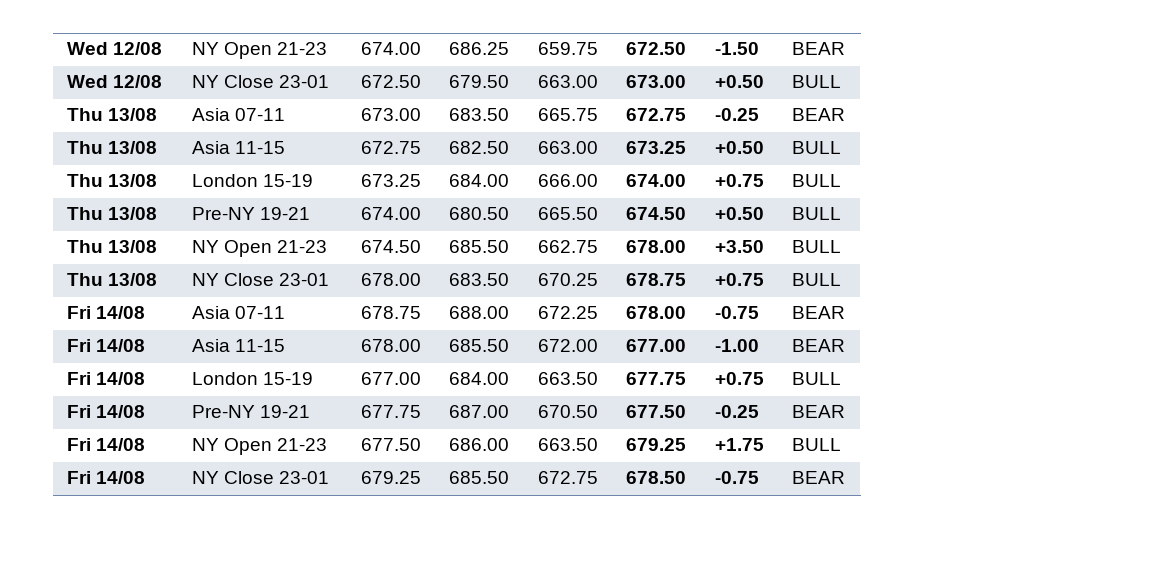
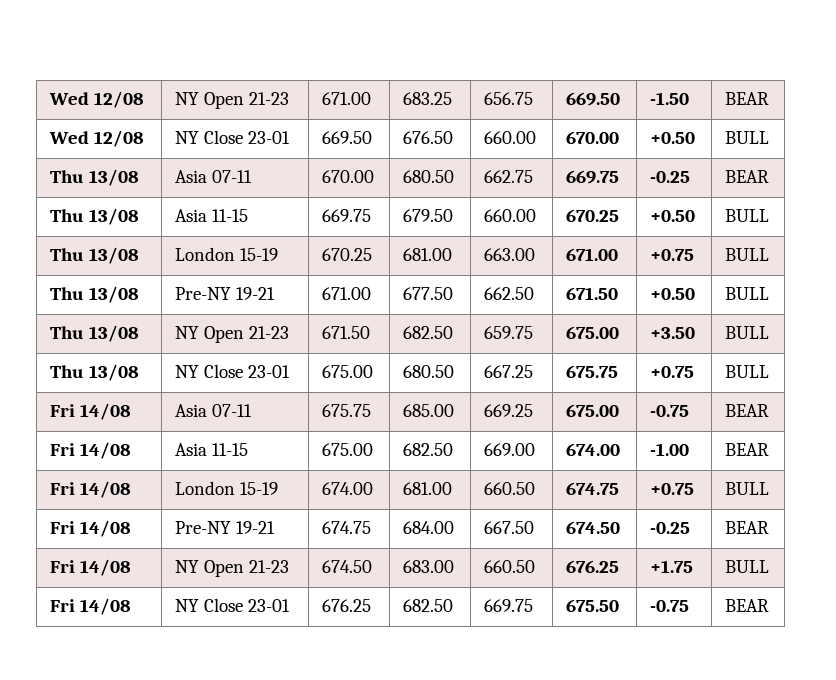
[360,42,421,55] [448,42,509,55] [537,42,598,55] [625,42,686,55] 674.00 | 686.25 | 659.75 | 672.50 -> [322,92,372,105] [403,92,453,105] [484,92,534,105] [566,92,621,106] 671.00 | 683.25 | 656.75 | 669.50
[360,75,421,88] [448,75,509,88] [537,75,598,88] [625,75,686,88] 672.50 | 679.50 | 663.00 | 673.00 -> [322,131,373,144] [403,131,454,144] [484,131,537,144] [566,131,620,144] 669.50 | 676.50 | 660.00 | 670.00
[360,108,421,121] [448,108,509,121] [537,108,598,121] [625,108,686,121] 673.00 | 683.50 | 665.75 | 672.75 -> [322,170,375,183] [403,170,455,183] [484,170,534,183] [566,170,620,184] 670.00 | 680.50 | 662.75 | 669.75
[360,141,421,154] [448,141,509,154] [537,141,598,154] [625,141,686,154] 672.75 | 682.50 | 663.00 | 673.25 -> [322,209,372,222] [403,209,454,222] [484,209,537,222] [566,209,620,222] 669.75 | 679.50 | 660.00 | 670.25
[360,174,421,187] [448,174,509,187] [537,174,598,187] [625,174,686,187] 673.25 | 684.00 | 666.00 | 674.00 -> [322,248,373,261] [403,248,453,261] [484,248,536,261] [566,248,619,261] 670.25 | 681.00 | 663.00 | 671.00
[360,207,421,220] [448,207,509,220] [537,207,598,220] [625,207,686,220] 674.00 | 680.50 | 665.50 | 674.50 -> [322,287,372,300] [403,287,454,300] [484,287,535,300] [566,287,619,300] 671.00 | 677.50 | 662.50 | 671.50
[360,240,421,253] [448,240,509,253] [537,240,598,253] [625,240,686,253] 674.50 | 685.50 | 662.75 | 678.00 -> [322,326,371,339] [403,326,454,339] [484,326,534,339] [566,326,620,339] 671.50 | 682.50 | 659.75 | 675.00
[360,273,421,286] [448,273,509,286] [537,273,598,286] [625,273,686,286] 678.00 | 683.50 | 670.25 | 678.75 -> [322,365,374,378] [403,365,455,378] [484,365,534,378] [566,365,619,378] 675.00 | 680.50 | 667.25 | 675.75
[360,306,421,319] [448,306,509,319] [537,306,598,319] [625,306,686,319] 678.75 | 688.00 | 672.25 | 678.00 -> [322,404,372,417] [403,404,455,417] [484,404,534,417] [566,404,620,417] 675.75 | 685.00 | 669.25 | 675.00
[360,339,421,352] [448,339,509,352] [537,339,598,352] [625,339,686,352] 678.00 | 685.50 | 672.00 | 677.00 -> [322,443,374,456] [403,443,454,456] [484,443,536,456] [566,443,621,456] 675.00 | 682.50 | 669.00 | 674.00
[360,372,421,385] [448,372,509,385] [537,372,598,385] [625,372,686,385] 677.00 | 684.00 | 663.50 | 677.75 -> [322,482,374,495] [403,482,453,495] [484,482,536,495] [566,482,620,495] 674.00 | 681.00 | 660.50 | 674.75
[360,405,421,418] [448,405,509,418] [537,405,598,418] [625,405,686,418] 677.75 | 687.00 | 670.50 | 677.50 -> [322,521,372,534] [403,521,455,534] [484,521,535,534] [566,521,621,534] 674.75 | 684.00 | 667.50 | 674.50
[360,438,421,451] [448,438,509,451] [537,438,598,451] [625,438,686,451] 677.50 | 686.00 | 663.50 | 679.25 -> [322,560,373,573] [403,560,455,573] [484,560,536,573] [566,560,620,573] 674.50 | 683.00 | 660.50 | 676.25
[360,471,421,484] [448,471,509,484] [537,471,598,484] [625,471,686,484] 679.25 | 685.50 | 672.75 | 678.50 -> [322,599,372,612] [403,599,454,612] [484,599,534,612] [566,599,620,612] 676.25 | 682.50 | 669.75 | 675.50

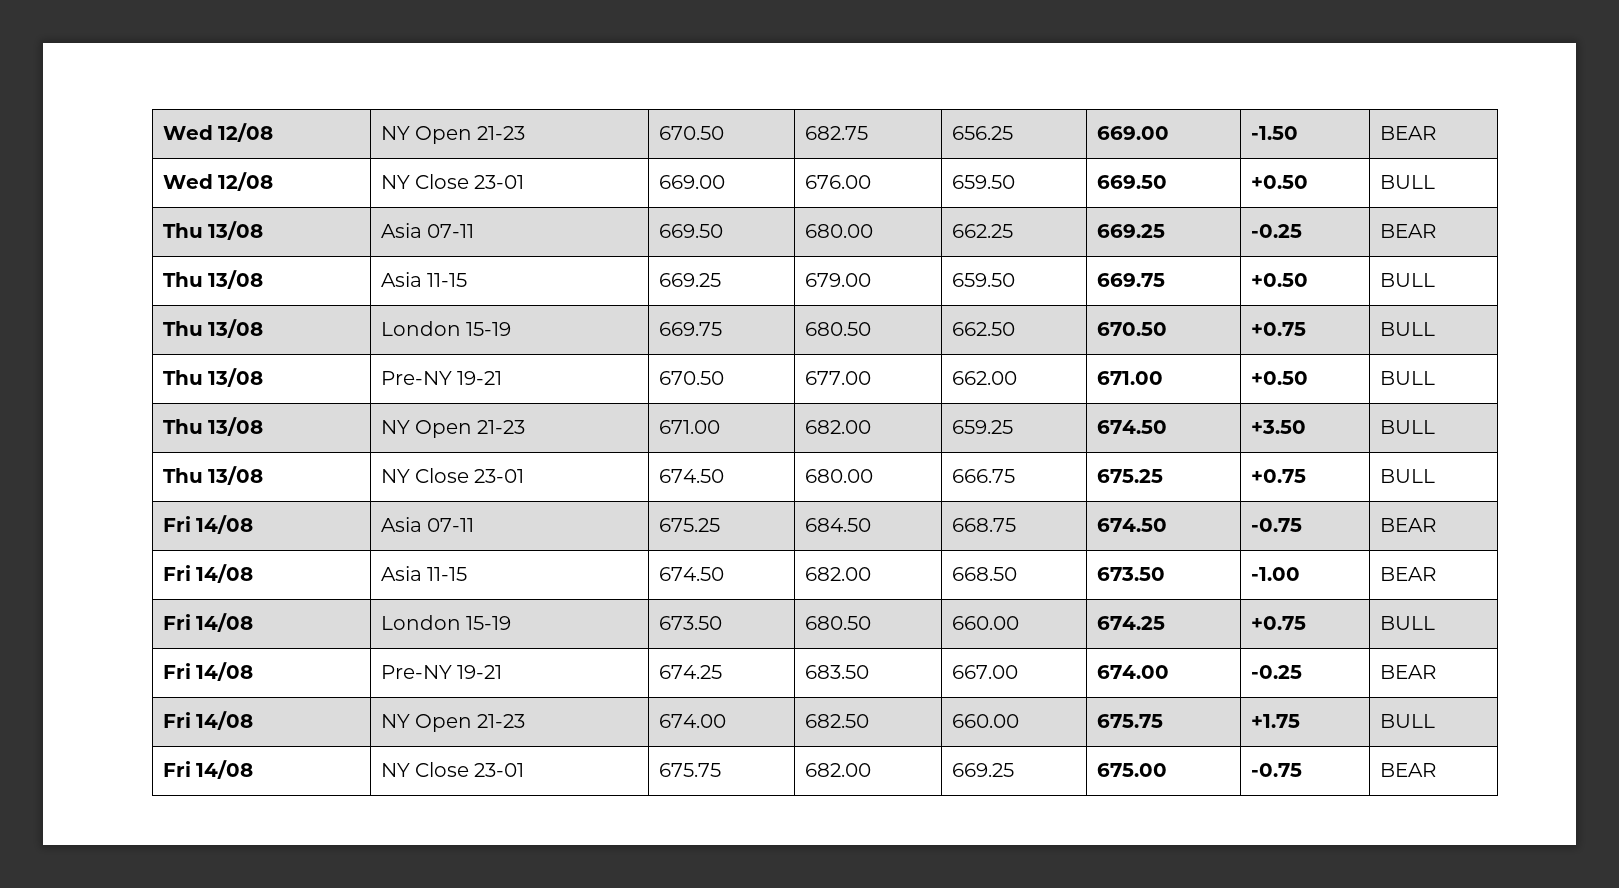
[322,92,372,105] [403,92,453,105] [484,92,534,105] [566,92,621,106] 671.00 | 683.25 | 656.75 | 669.50 -> [658,126,724,140] [804,126,868,140] [951,126,1013,140] [1096,126,1169,140] 670.50 | 682.75 | 656.25 | 669.00
[322,131,373,144] [403,131,454,144] [484,131,537,144] [566,131,620,144] 669.50 | 676.50 | 660.00 | 670.00 -> [658,175,725,189] [804,175,871,189] [951,175,1015,189] [1096,175,1167,189] 669.00 | 676.00 | 659.50 | 669.50
[322,170,375,183] [403,170,455,183] [484,170,534,183] [566,170,620,184] 670.00 | 680.50 | 662.75 | 669.75 -> [658,224,723,238] [804,224,873,238] [951,224,1013,238] [1096,224,1165,238] 669.50 | 680.00 | 662.25 | 669.25
[322,209,372,222] [403,209,454,222] [484,209,537,222] [566,209,620,222] 669.75 | 679.50 | 660.00 | 670.25 -> [658,273,721,287] [804,273,871,287] [951,273,1015,287] [1096,273,1165,287] 669.25 | 679.00 | 659.50 | 669.75
[322,248,373,261] [403,248,453,261] [484,248,536,261] [566,248,619,261] 670.25 | 681.00 | 663.00 | 671.00 -> [658,322,722,336] [804,322,871,336] [951,322,1015,336] [1096,322,1167,336] 669.75 | 680.50 | 662.50 | 670.50
[322,287,372,300] [403,287,454,300] [484,287,535,300] [566,287,619,300] 671.00 | 677.50 | 662.50 | 671.50 -> [658,371,724,385] [804,371,871,385] [951,371,1017,385] [1096,371,1163,385] 670.50 | 677.00 | 662.00 | 671.00
[322,326,371,339] [403,326,454,339] [484,326,534,339] [566,326,620,339] 671.50 | 682.50 | 659.75 | 675.00 -> [658,420,720,434] [804,420,871,434] [951,420,1013,434] [1096,420,1167,434] 671.00 | 682.00 | 659.25 | 674.50
[322,365,374,378] [403,365,455,378] [484,365,534,378] [566,365,619,378] 675.00 | 680.50 | 667.25 | 675.75 -> [658,469,724,483] [804,469,873,483] [951,469,1015,483] [1096,469,1163,483] 674.50 | 680.00 | 666.75 | 675.25
[322,404,372,417] [403,404,455,417] [484,404,534,417] [566,404,620,417] 675.75 | 685.00 | 669.25 | 675.00 -> [658,518,720,532] [804,518,871,532] [951,518,1016,532] [1096,518,1167,532] 675.25 | 684.50 | 668.75 | 674.50
[322,443,374,456] [403,443,454,456] [484,443,536,456] [566,443,621,456] 675.00 | 682.50 | 669.00 | 674.00 -> [658,567,724,581] [804,567,871,581] [951,567,1017,581] [1096,567,1165,581] 674.50 | 682.00 | 668.50 | 673.50
[322,482,374,495] [403,482,453,495] [484,482,536,495] [566,482,620,495] 674.00 | 681.00 | 660.50 | 674.75 -> [658,616,722,630] [804,616,871,630] [951,616,1019,630] [1096,616,1165,630] 673.50 | 680.50 | 660.00 | 674.25
[322,521,372,534] [403,521,455,534] [484,521,535,534] [566,521,621,534] 674.75 | 684.00 | 667.50 | 674.50 -> [658,665,722,679] [804,665,869,679] [951,665,1018,679] [1096,665,1169,679] 674.25 | 683.50 | 667.00 | 674.00
[322,560,373,573] [403,560,455,573] [484,560,536,573] [566,560,620,573] 674.50 | 683.00 | 660.50 | 676.25 -> [658,714,726,728] [804,714,869,728] [951,714,1019,728] [1096,714,1163,728] 674.00 | 682.50 | 660.00 | 675.75
[322,599,372,612] [403,599,454,612] [484,599,534,612] [566,599,620,612] 676.25 | 682.50 | 669.75 | 675.50 -> [658,763,721,777] [804,763,871,777] [951,763,1014,777] [1096,763,1167,777] 675.75 | 682.00 | 669.25 | 675.00

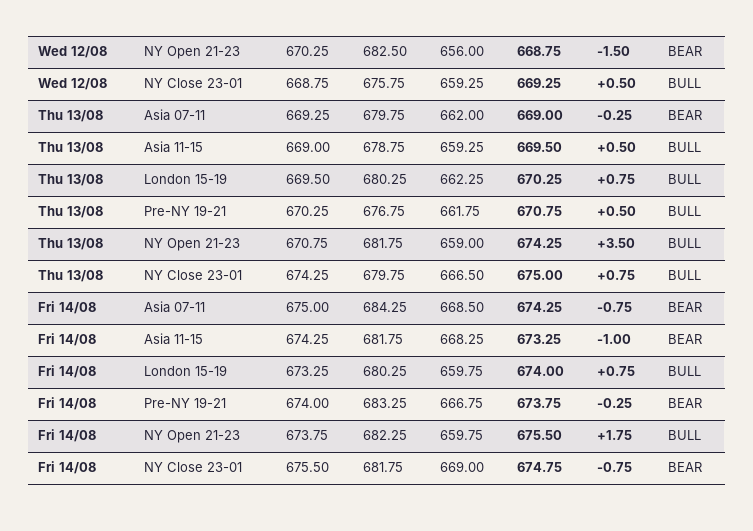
[658,126,724,140] [804,126,868,140] [951,126,1013,140] [1096,126,1169,140] 670.50 | 682.75 | 656.25 | 669.00 -> [286,46,330,56] [363,46,408,56] [440,46,485,56] [517,46,562,56] 670.25 | 682.50 | 656.00 | 668.75
[658,175,725,189] [804,175,871,189] [951,175,1015,189] [1096,175,1167,189] 669.00 | 676.00 | 659.50 | 669.50 -> [286,78,330,88] [363,78,406,88] [440,77,485,88] [517,78,562,88] 668.75 | 675.75 | 659.25 | 669.25
[658,224,723,238] [804,224,873,238] [951,224,1013,238] [1096,224,1165,238] 669.50 | 680.00 | 662.25 | 669.25 -> [286,109,331,120] [363,109,406,120] [440,110,485,120] [517,110,564,120] 669.25 | 679.75 | 662.00 | 669.00
[658,273,721,287] [804,273,871,287] [951,273,1015,287] [1096,273,1165,287] 669.25 | 679.00 | 659.50 | 669.75 -> [286,141,331,152] [363,142,406,152] [440,141,485,152] [517,142,563,152] 669.00 | 678.75 | 659.25 | 669.50
[658,322,722,336] [804,322,871,336] [951,322,1015,336] [1096,322,1167,336] 669.75 | 680.50 | 662.50 | 670.50 -> [286,173,331,184] [363,174,408,184] [440,174,485,184] [517,174,563,184] 669.50 | 680.25 | 662.25 | 670.25
[658,371,724,385] [804,371,871,385] [951,371,1017,385] [1096,371,1163,385] 670.50 | 677.00 | 662.00 | 671.00 -> [286,206,330,216] [363,206,406,216] [440,206,481,216] [517,206,563,216] 670.25 | 676.75 | 661.75 | 670.75
[658,420,720,434] [804,420,871,434] [951,420,1013,434] [1096,420,1167,434] 671.00 | 682.00 | 659.25 | 674.50 -> [286,238,329,248] [363,238,404,248] [440,237,485,248] [517,238,563,248] 670.75 | 681.75 | 659.00 | 674.25
[658,469,724,483] [804,469,873,483] [951,469,1015,483] [1096,469,1163,483] 674.50 | 680.00 | 666.75 | 675.25 -> [286,270,330,280] [363,269,406,280] [440,270,485,280] [517,270,564,280] 674.25 | 679.75 | 666.50 | 675.00
[658,518,720,532] [804,518,871,532] [951,518,1016,532] [1096,518,1167,532] 675.25 | 684.50 | 668.75 | 674.50 -> [286,302,330,312] [363,302,408,312] [440,302,485,312] [517,302,563,312] 675.00 | 684.25 | 668.50 | 674.25
[658,567,724,581] [804,567,871,581] [951,567,1017,581] [1096,567,1165,581] 674.50 | 682.00 | 668.50 | 673.50 -> [286,334,330,344] [363,334,404,344] [440,334,485,344] [517,334,562,344] 674.25 | 681.75 | 668.25 | 673.25
[658,616,722,630] [804,616,871,630] [951,616,1019,630] [1096,616,1165,630] 673.50 | 680.50 | 660.00 | 674.25 -> [286,366,330,376] [363,366,408,376] [440,365,484,376] [517,366,565,376] 673.25 | 680.25 | 659.75 | 674.00
[658,665,722,679] [804,665,869,679] [951,665,1018,679] [1096,665,1169,679] 674.25 | 683.50 | 667.00 | 674.00 -> [286,398,330,408] [363,398,408,408] [440,398,484,408] [517,398,562,408] 674.00 | 683.25 | 666.75 | 673.75
[658,714,726,728] [804,714,869,728] [951,714,1019,728] [1096,714,1163,728] 674.00 | 682.50 | 660.00 | 675.75 -> [286,430,329,440] [363,430,408,440] [440,429,484,440] [517,430,563,440] 673.75 | 682.25 | 659.75 | 675.50
[658,763,721,777] [804,763,871,777] [951,763,1014,777] [1096,763,1167,777] 675.75 | 682.00 | 669.25 | 675.00 -> [286,462,330,472] [363,462,404,472] [440,461,485,472] [517,462,563,472] 675.50 | 681.75 | 669.00 | 674.75

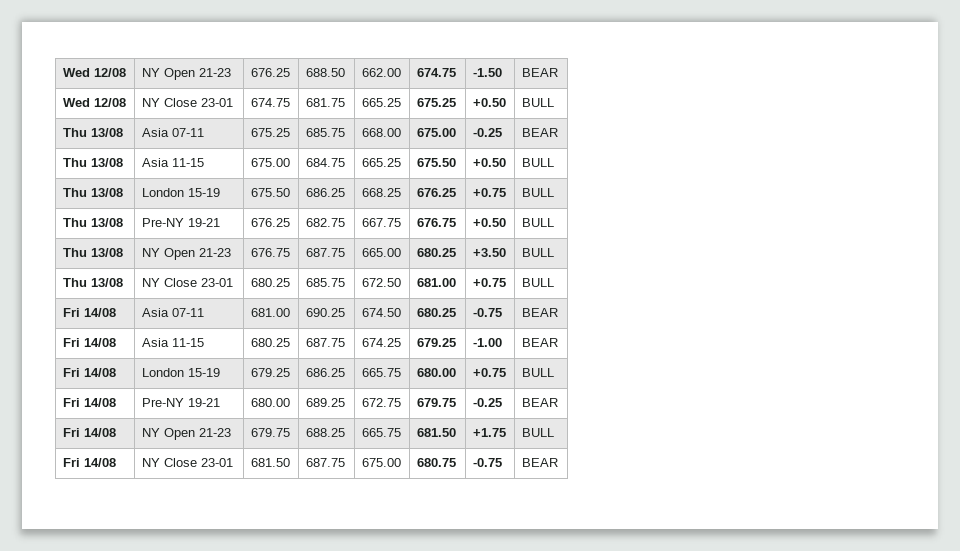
[286,46,330,56] [363,46,408,56] [440,46,485,56] [517,46,562,56] 670.25 | 682.50 | 656.00 | 668.75 -> [250,68,290,77] [305,68,345,77] [361,68,401,77] [416,68,456,77] 676.25 | 688.50 | 662.00 | 674.75
[286,78,330,88] [363,78,406,88] [440,77,485,88] [517,78,562,88] 668.75 | 675.75 | 659.25 | 669.25 -> [250,98,290,107] [305,98,345,107] [361,98,401,107] [416,98,456,107] 674.75 | 681.75 | 665.25 | 675.25
[286,109,331,120] [363,109,406,120] [440,110,485,120] [517,110,564,120] 669.25 | 679.75 | 662.00 | 669.00 -> [250,128,290,137] [305,128,345,137] [361,128,401,137] [416,128,456,137] 675.25 | 685.75 | 668.00 | 675.00
[286,141,331,152] [363,142,406,152] [440,141,485,152] [517,142,563,152] 669.00 | 678.75 | 659.25 | 669.50 -> [250,158,290,167] [305,158,345,167] [361,158,401,167] [416,158,456,167] 675.00 | 684.75 | 665.25 | 675.50
[286,173,331,184] [363,174,408,184] [440,174,485,184] [517,174,563,184] 669.50 | 680.25 | 662.25 | 670.25 -> [250,188,290,197] [305,188,345,197] [361,188,401,197] [416,188,456,197] 675.50 | 686.25 | 668.25 | 676.25
[286,206,330,216] [363,206,406,216] [440,206,481,216] [517,206,563,216] 670.25 | 676.75 | 661.75 | 670.75 -> [250,218,290,227] [305,218,345,227] [361,218,401,227] [416,218,456,227] 676.25 | 682.75 | 667.75 | 676.75
[286,238,329,248] [363,238,404,248] [440,237,485,248] [517,238,563,248] 670.75 | 681.75 | 659.00 | 674.25 -> [250,248,290,257] [305,248,345,257] [361,248,401,257] [416,248,456,257] 676.75 | 687.75 | 665.00 | 680.25
[286,270,330,280] [363,269,406,280] [440,270,485,280] [517,270,564,280] 674.25 | 679.75 | 666.50 | 675.00 -> [250,278,290,287] [305,278,345,287] [361,278,401,287] [416,278,456,287] 680.25 | 685.75 | 672.50 | 681.00
[286,302,330,312] [363,302,408,312] [440,302,485,312] [517,302,563,312] 675.00 | 684.25 | 668.50 | 674.25 -> [250,308,290,317] [305,308,345,317] [361,308,401,317] [416,308,456,317] 681.00 | 690.25 | 674.50 | 680.25
[286,334,330,344] [363,334,404,344] [440,334,485,344] [517,334,562,344] | 674.25 | 681.75 | 668.25 | 673.25 -> [250,338,290,347] [305,338,345,347] [361,338,401,347] [416,338,456,347] | 680.25 | 687.75 | 674.25 | 679.25
[286,366,330,376] [363,366,408,376] [440,365,484,376] [517,366,565,376] 673.25 | 680.25 | 659.75 | 674.00 -> [250,368,290,377] [305,368,345,377] [361,368,401,377] [416,368,456,377] 679.25 | 686.25 | 665.75 | 680.00
[286,398,330,408] [363,398,408,408] [440,398,484,408] [517,398,562,408] 674.00 | 683.25 | 666.75 | 673.75 -> [250,398,290,407] [305,398,345,407] [361,398,401,407] [416,398,456,407] 680.00 | 689.25 | 672.75 | 679.75
[286,430,329,440] [363,430,408,440] [440,429,484,440] [517,430,563,440] 673.75 | 682.25 | 659.75 | 675.50 -> [250,428,290,437] [305,428,345,437] [361,428,401,437] [416,428,456,437] 679.75 | 688.25 | 665.75 | 681.50
[286,462,330,472] [363,462,404,472] [440,461,485,472] [517,462,563,472] 675.50 | 681.75 | 669.00 | 674.75 -> [250,458,290,467] [305,458,345,467] [361,458,401,467] [416,458,456,467] 681.50 | 687.75 | 675.00 | 680.75

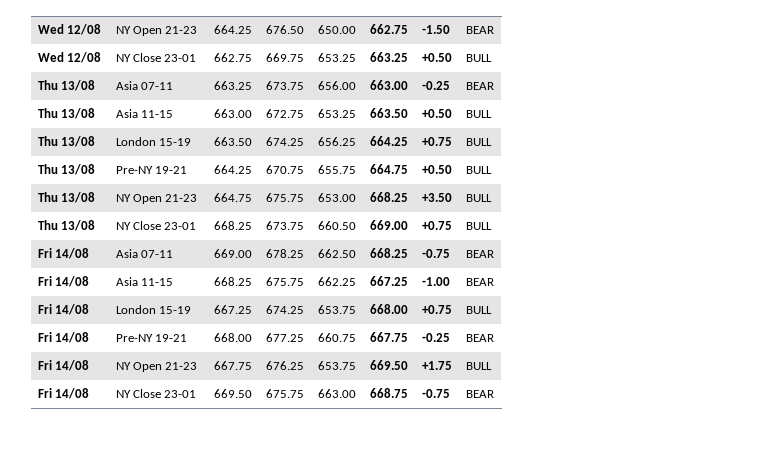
[250,68,290,77] [305,68,345,77] [361,68,401,77] [416,68,456,77] 676.25 | 688.50 | 662.00 | 674.75 -> [213,25,252,34] [265,25,304,34] [317,25,356,34] [369,24,408,34] 664.25 | 676.50 | 650.00 | 662.75
[250,98,290,107] [305,98,345,107] [361,98,401,107] [416,98,456,107] 674.75 | 681.75 | 665.25 | 675.25 -> [213,53,252,62] [265,53,304,62] [317,53,356,62] [369,52,408,62] 662.75 | 669.75 | 653.25 | 663.25
[250,128,290,137] [305,128,345,137] [361,128,401,137] [416,128,456,137] 675.25 | 685.75 | 668.00 | 675.00 -> [213,81,252,90] [265,81,304,90] [317,81,356,90] [369,80,408,90] 663.25 | 673.75 | 656.00 | 663.00
[250,158,290,167] [305,158,345,167] [361,158,401,167] [416,158,456,167] 675.00 | 684.75 | 665.25 | 675.50 -> [213,109,252,118] [265,109,304,118] [317,109,356,118] [369,108,408,118] 663.00 | 672.75 | 653.25 | 663.50
[250,188,290,197] [305,188,345,197] [361,188,401,197] [416,188,456,197] 675.50 | 686.25 | 668.25 | 676.25 -> [213,137,252,146] [265,137,304,146] [317,137,356,146] [369,136,408,146] 663.50 | 674.25 | 656.25 | 664.25
[250,218,290,227] [305,218,345,227] [361,218,401,227] [416,218,456,227] 676.25 | 682.75 | 667.75 | 676.75 -> [213,165,252,174] [265,165,304,174] [317,165,356,174] [369,164,408,174] 664.25 | 670.75 | 655.75 | 664.75
[250,248,290,257] [305,248,345,257] [361,248,401,257] [416,248,456,257] 676.75 | 687.75 | 665.00 | 680.25 -> [213,193,252,202] [265,193,304,202] [317,193,356,202] [369,192,408,202] 664.75 | 675.75 | 653.00 | 668.25
[250,278,290,287] [305,278,345,287] [361,278,401,287] [416,278,456,287] 680.25 | 685.75 | 672.50 | 681.00 -> [213,221,252,230] [265,221,304,230] [317,221,356,230] [369,220,408,230] 668.25 | 673.75 | 660.50 | 669.00
[250,308,290,317] [305,308,345,317] [361,308,401,317] [416,308,456,317] 681.00 | 690.25 | 674.50 | 680.25 -> [213,249,252,258] [265,249,304,258] [317,249,356,258] [369,248,408,258] 669.00 | 678.25 | 662.50 | 668.25
[250,338,290,347] [305,338,345,347] [361,338,401,347] [416,338,456,347] 680.25 | 687.75 | 674.25 | 679.25 -> [213,277,252,286] [265,277,304,286] [317,277,356,286] [369,276,408,286] 668.25 | 675.75 | 662.25 | 667.25
[250,368,290,377] [305,368,345,377] [361,368,401,377] [416,368,456,377] 679.25 | 686.25 | 665.75 | 680.00 -> [213,305,252,314] [265,305,304,314] [317,305,356,314] [369,304,408,314] 667.25 | 674.25 | 653.75 | 668.00
[250,398,290,407] [305,398,345,407] [361,398,401,407] [416,398,456,407] 680.00 | 689.25 | 672.75 | 679.75 -> [213,333,252,342] [265,333,304,342] [317,333,356,342] [369,332,408,342] 668.00 | 677.25 | 660.75 | 667.75
[250,428,290,437] [305,428,345,437] [361,428,401,437] [416,428,456,437] 679.75 | 688.25 | 665.75 | 681.50 -> [213,361,252,370] [265,361,304,370] [317,361,356,370] [369,360,408,370] 667.75 | 676.25 | 653.75 | 669.50
[250,458,290,467] [305,458,345,467] [361,458,401,467] [416,458,456,467] 681.50 | 687.75 | 675.00 | 680.75 -> [213,389,252,398] [265,389,304,398] [317,389,356,398] [369,388,408,398] 669.50 | 675.75 | 663.00 | 668.75

